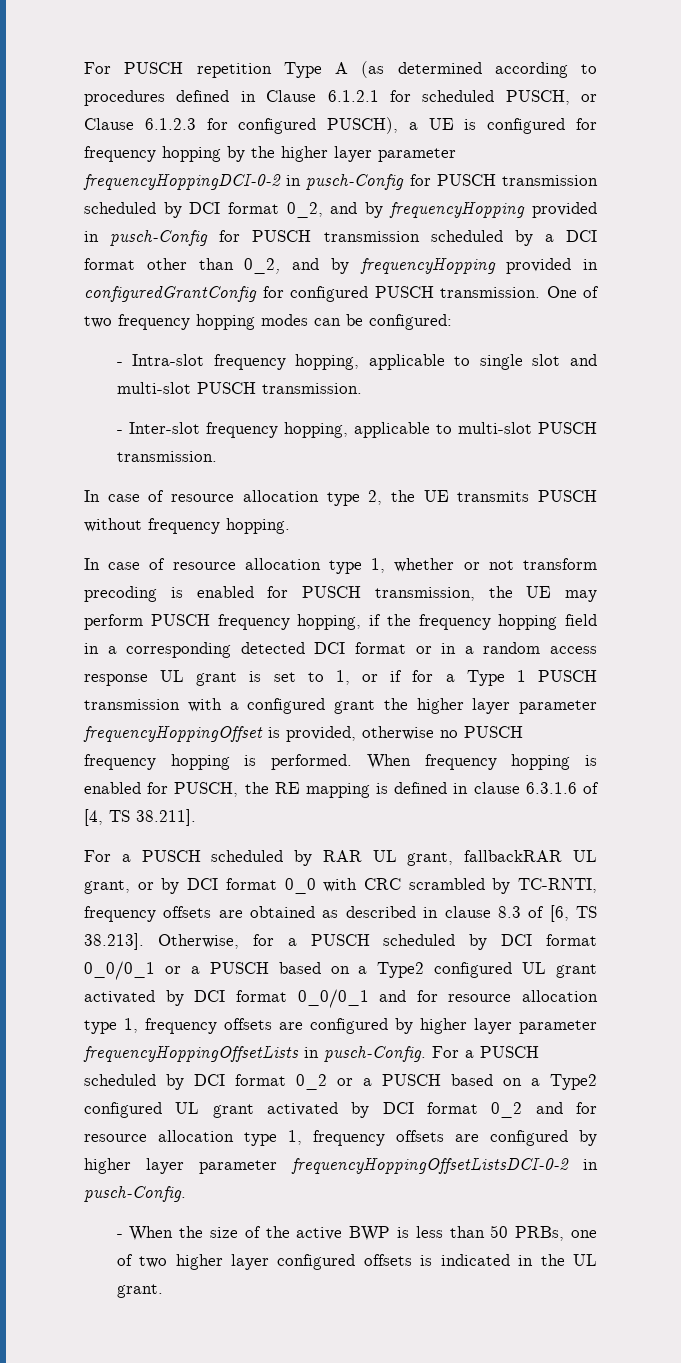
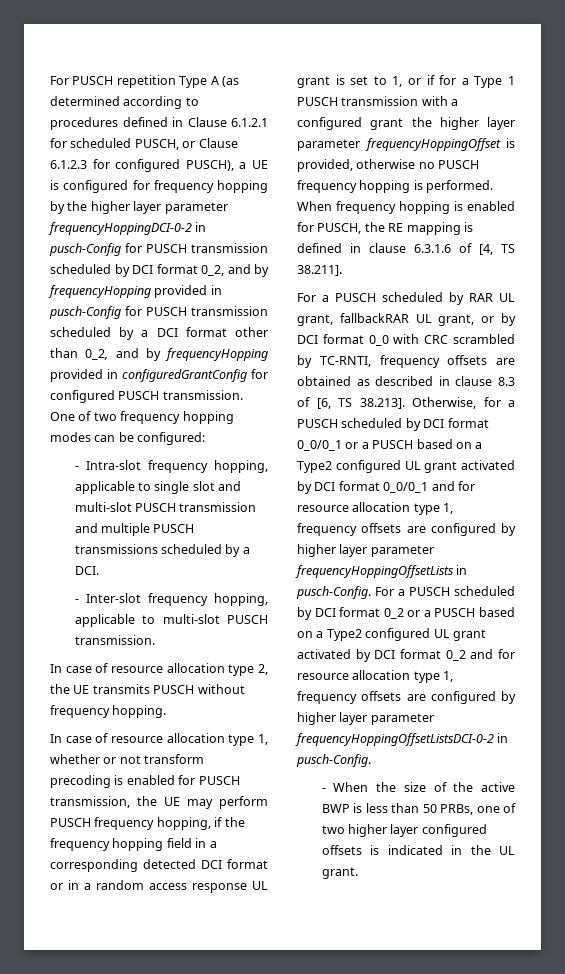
[261,383,362,394] transmission. -> [179,502,257,512] [74,523,195,536] [74,544,250,557] [74,566,99,575] transmission and multiple PUSCH transmissions scheduled by a DCI.

